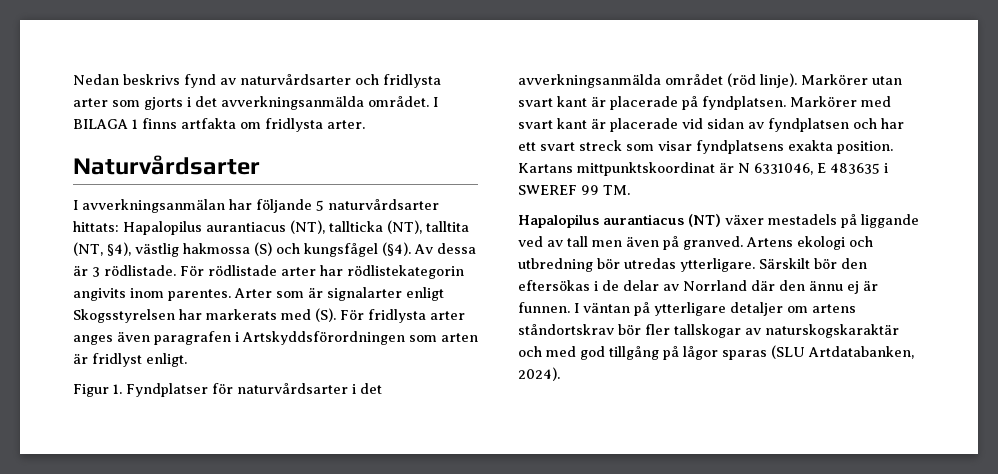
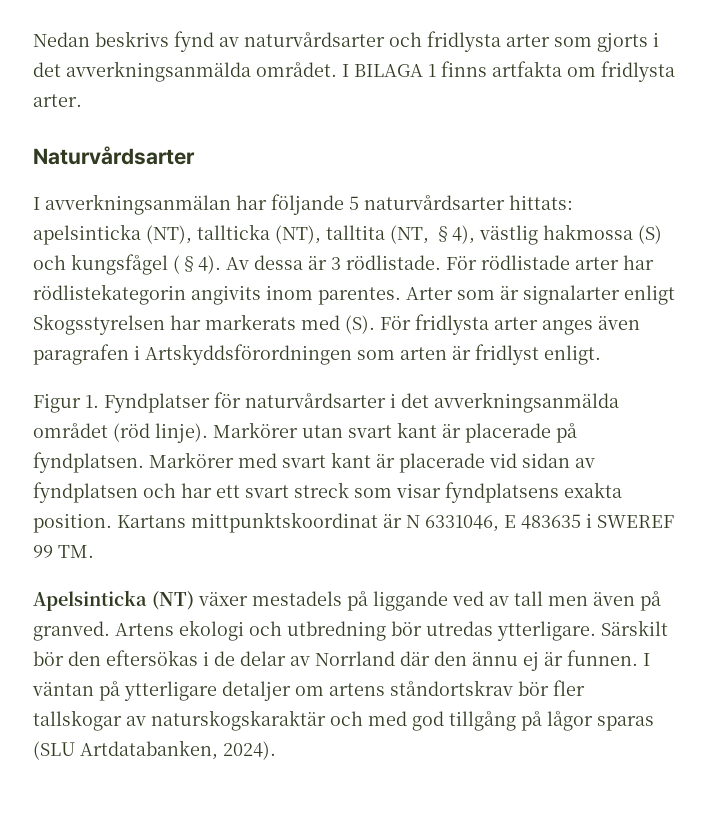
[123,221,286,235] Hapalopilus aurantiacus -> [33,224,141,245] apelsinticka
[518,214,684,228] Hapalopilus aurantiacus -> [33,590,147,611] Apelsinticka

